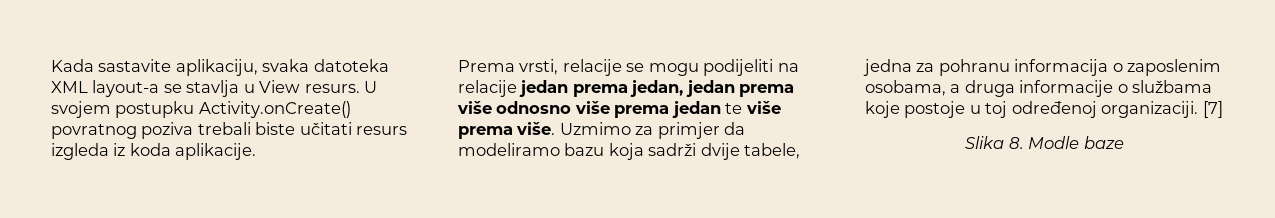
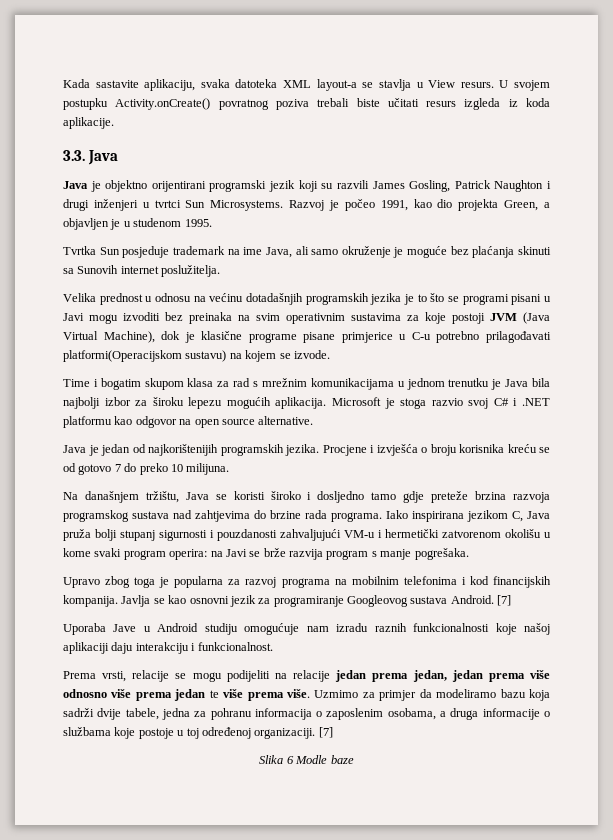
(257, 151) none -> [63,150,119,165] [63,180,552,192] [63,199,550,211] [63,218,212,230] [63,246,552,258] [63,265,221,277] [63,293,552,305] [63,312,550,324] [63,331,551,343] [63,350,330,362] [63,378,550,390] [63,397,550,409] [63,416,314,428] [63,444,550,456] [63,463,230,475] [63,491,550,503] [63,510,550,522] [63,529,551,541] [63,548,469,560] [63,576,552,588] [63,595,512,607] [63,623,550,635] [63,642,273,654] // 3.3. Java // Java je objektno orijentirani programski jezik koji su razvili James Gosling, Patrick Naughton i drugi inženjeri u tvrtci Sun Microsystems. Razvoj je počeo 1991, kao dio projekta Green, a objavljen je u studenom 1995. // Tvrtka Sun posjeduje trademark na ime Java, ali samo okruženje je moguće bez plaćanja skinuti sa Sunovih internet poslužitelja. // Velika prednost u odnosu na većinu dotadašnjih programskih jezika je to što se programi pisani u Javi mogu izvoditi bez preinaka na svim operativnim sustavima za koje postoji JVM (Java Virtual Machine), dok je klasične programe pisane primjerice u C-u potrebno prilagođavati platformi(Operacijskom sustavu) na kojem se izvode. // Time i bogatim skupom klasa za rad s mrežnim komunikacijama u jednom trenutku je Java bila najbolji izbor za široku lepezu mogućih aplikacija. Microsoft je stoga razvio svoj C# i .NET platformu kao odgovor na open source alternative. // Java je jedan od najkorištenijih programskih jezika. Procjene i izvješća o broju korisnika kreću se od gotovo 7 do preko 10 milijuna. // Na današnjem tržištu, Java se koristi široko i dosljedno tamo gdje preteže brzina razvoja programskog sustava nad zahtjevima do brzine rada programa. Iako inspirirana jezikom C, Java pruža bolji stupanj sigurnosti i pouzdanosti zahvaljujući VM-u i hermetički zatvorenom okolišu u kome svaki program operira: na Javi se brže razvija program s manje pogrešaka. // Upravo zbog toga je popularna za razvoj programa na mobilnim telefonima i kod financijskih kompanija. Javlja se kao osnovni jezik za programiranje Googleovog sustava Android. [7] // Uporaba Jave u Android studiju omogućuje nam izradu raznih funkcionalnosti koje našoj aplikaciji daju interakciju i funkcionalnost.
[1008,137,1024,149] 8. -> [286,756,294,764] 6

